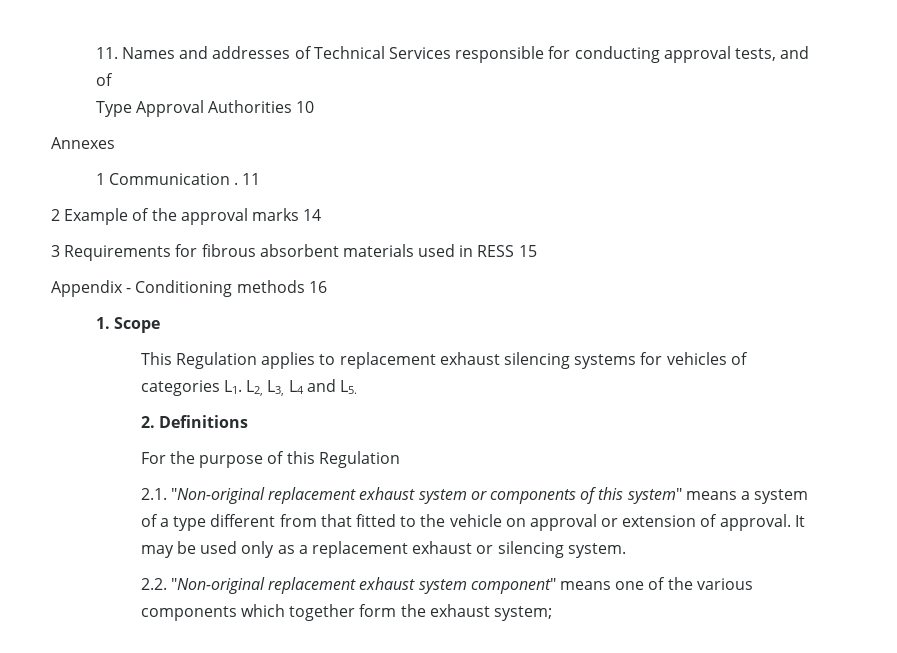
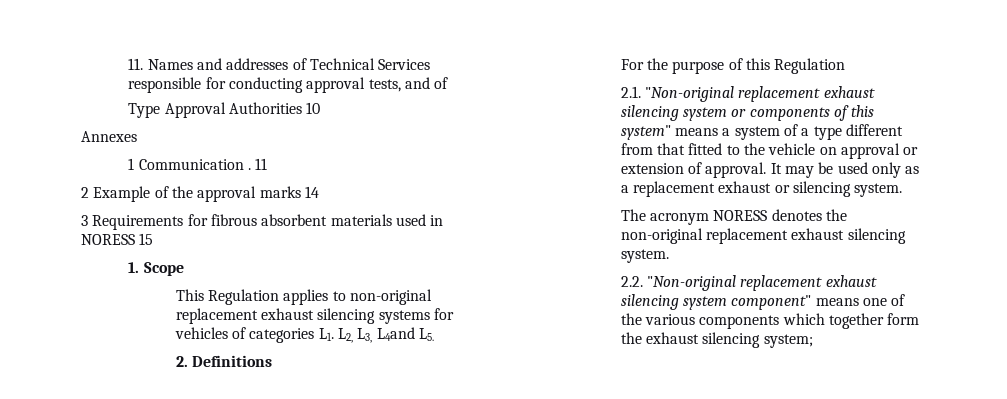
[477,245,515,257] RESS -> [81,234,135,245] NORESS
[51,280,327,297] // Appendix - Conditioning methods 16 -> (154, 239) none
(336, 359) none -> [349,289,432,305] non-original
[288,379,336,394] L4 and -> [376,327,415,341] L4and
(416, 493) none -> [620,105,679,121] silencing
(626, 550) none -> [620,209,847,225] [620,228,906,244] [620,249,669,263] // The acronym NORESS denotes the non-original replacement exhaust silencing system.
(416, 583) none -> [620,294,679,310] silencing
(490, 610) none -> [702,332,761,348] silencing

